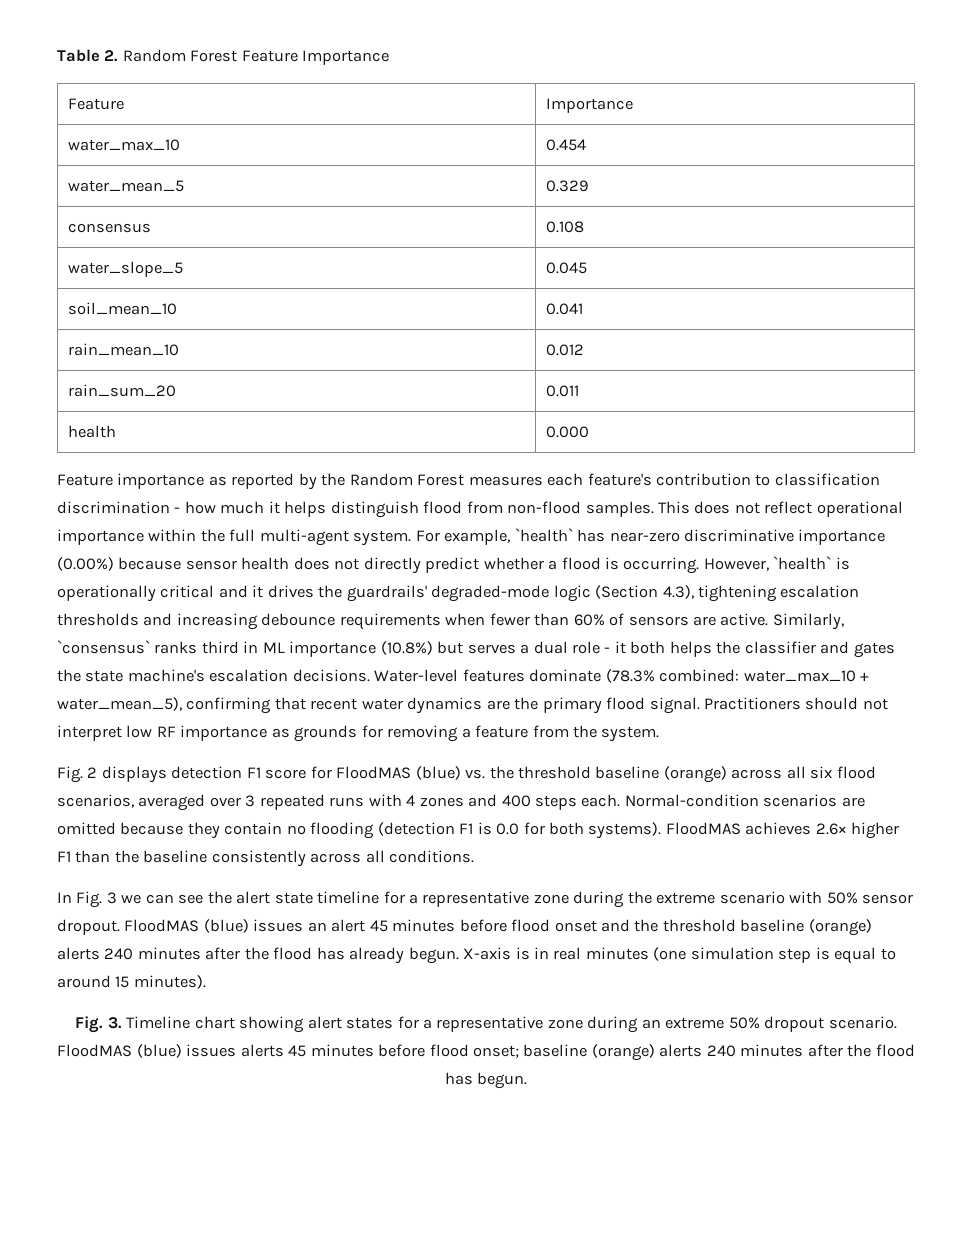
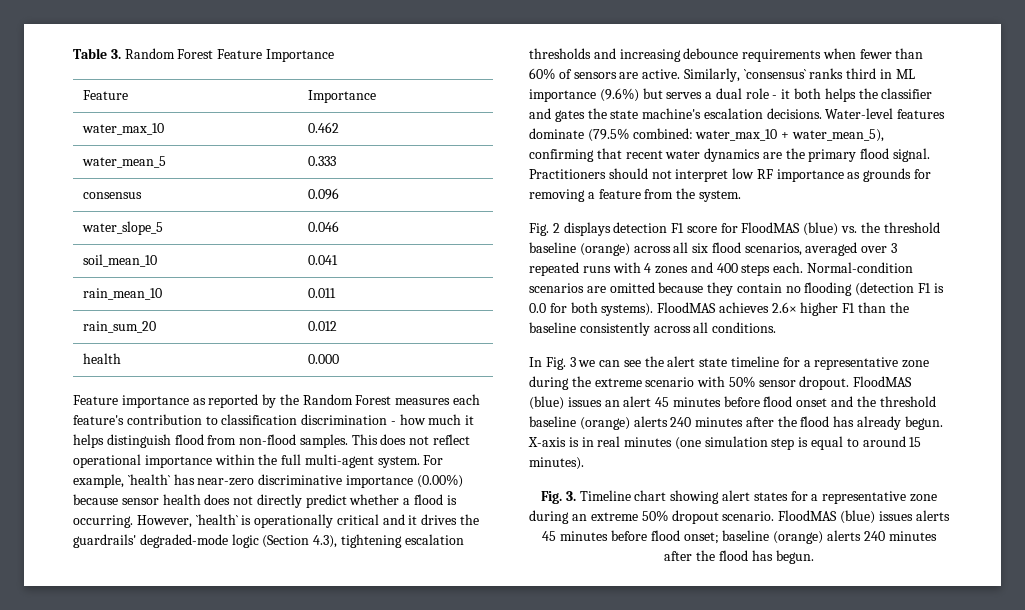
[104,50,119,62] 2. -> [110,49,121,59] 3.
[546,139,587,151] 0.454 -> [308,122,340,133] 0.462
[546,180,590,192] 0.329 -> [308,156,337,166] 0.333
[546,221,585,233] 0.108 -> [308,188,340,200] 0.096
[546,262,588,274] 0.045 -> [308,221,340,232] 0.046
[546,344,585,356] 0.012 -> [308,288,337,298] 0.011
[546,385,580,397] 0.011 -> [308,321,338,331] 0.012
[380,641,433,655] (10.8%) -> [599,88,639,102] (9.6%)
[605,669,655,683] (78.3% -> [587,128,629,142] (79.5%

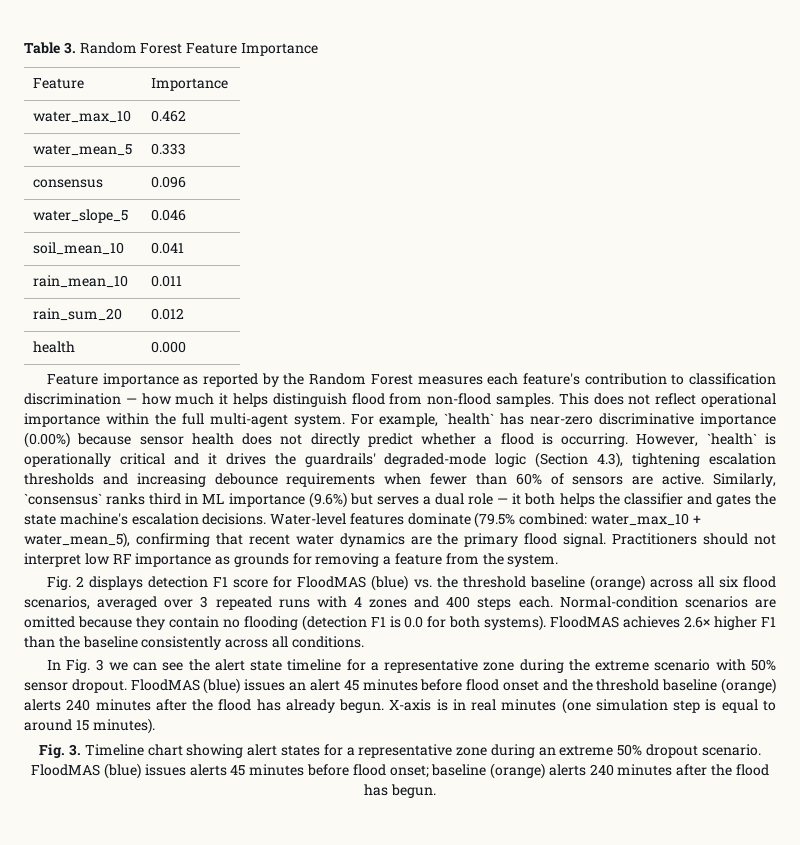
[390,421,396,425] - -> [125,398,137,404] —
[772,95,778,99] - -> [497,498,509,504] —

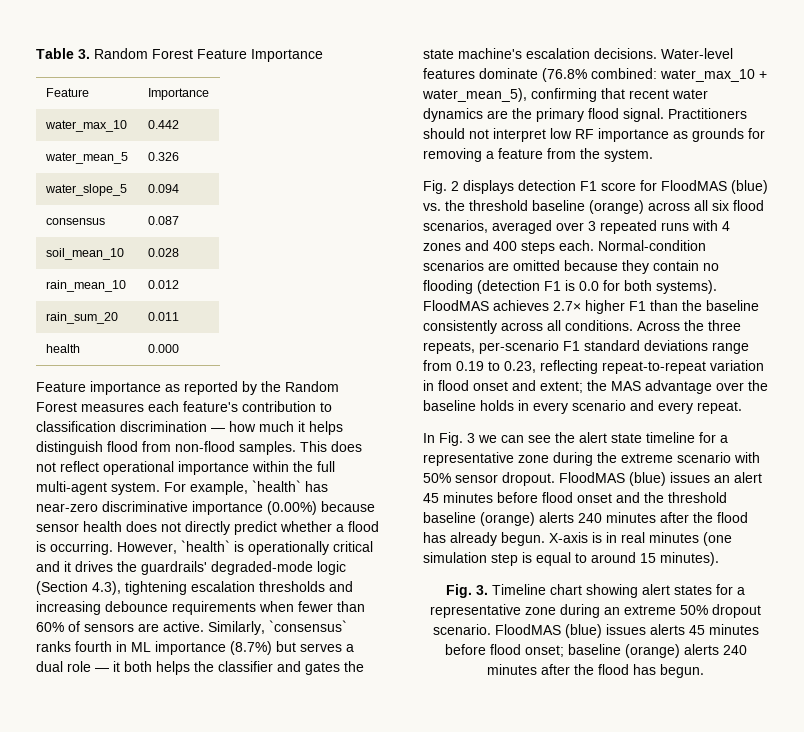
[151,110,187,122] 0.462 -> [147,120,179,129] 0.442
[151,143,187,155] [33,179,104,188] [151,176,187,188] [33,209,129,223] [151,209,187,221] 0.333 // consensus | 0.096 // water_slope_5 | 0.046 -> [147,152,179,161] [44,184,127,196] [147,184,179,193] [45,218,105,225] [147,216,179,225] 0.326 // water_slope_5 | 0.094 // consensus | 0.087
[151,242,185,254] 0.041 -> [147,248,179,257] 0.028
[151,275,183,287] 0.011 -> [147,280,179,289] 0.012
[151,308,185,320] 0.012 -> [147,312,179,321] 0.011
[149,493,182,505] third -> [75,641,112,652] fourth
[308,492,347,508] (9.6%) -> [230,641,272,655] (8.7%)
[474,512,516,528] (79.5% -> [542,68,587,82] (76.8%
[684,616,711,628] 2.6× -> [553,301,581,311] 2.7×
(364, 642) none -> [637,320,741,331] [423,340,749,354] [423,360,764,374] [423,380,768,394] [423,400,742,414] Across the three repeats, per-scenario F1 standard deviations range from 0.19 to 0.23, reflecting repeat-to-repeat variation in flood onset and extent; the MAS advantage over the baseline holds in every scenario and every repeat.

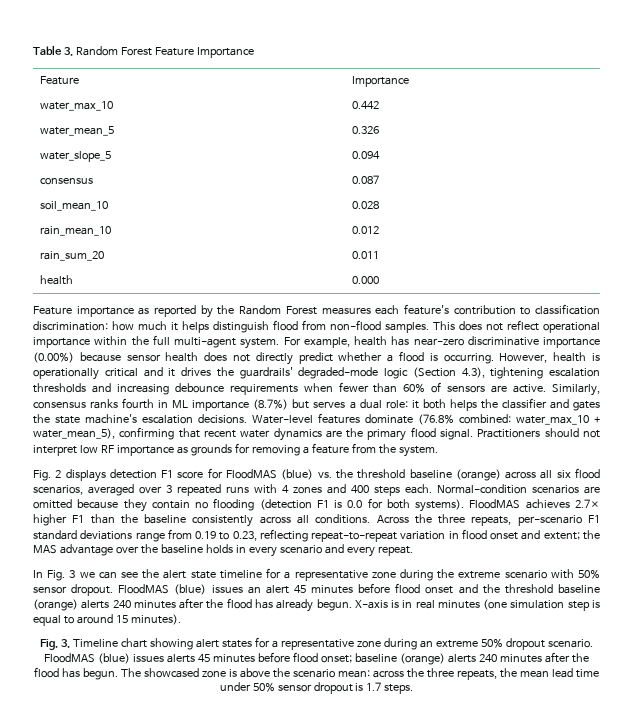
[120,421,225,432] discrimination — -> [33,321,108,331] discrimination:
[252,480,301,492] `health` -> [354,336,387,346] health
[181,540,230,552] `health` -> [553,352,587,362] health
[269,620,347,632] `consensus` -> [33,402,86,409] consensus
[67,661,109,672] role — -> [385,400,408,409] role:
(704, 671) none -> [121,668,599,680] [219,682,414,694] The showcased zone is above the scenario mean: across the three repeats, the mean lead time under 50% sensor dropout is 1.7 steps.

